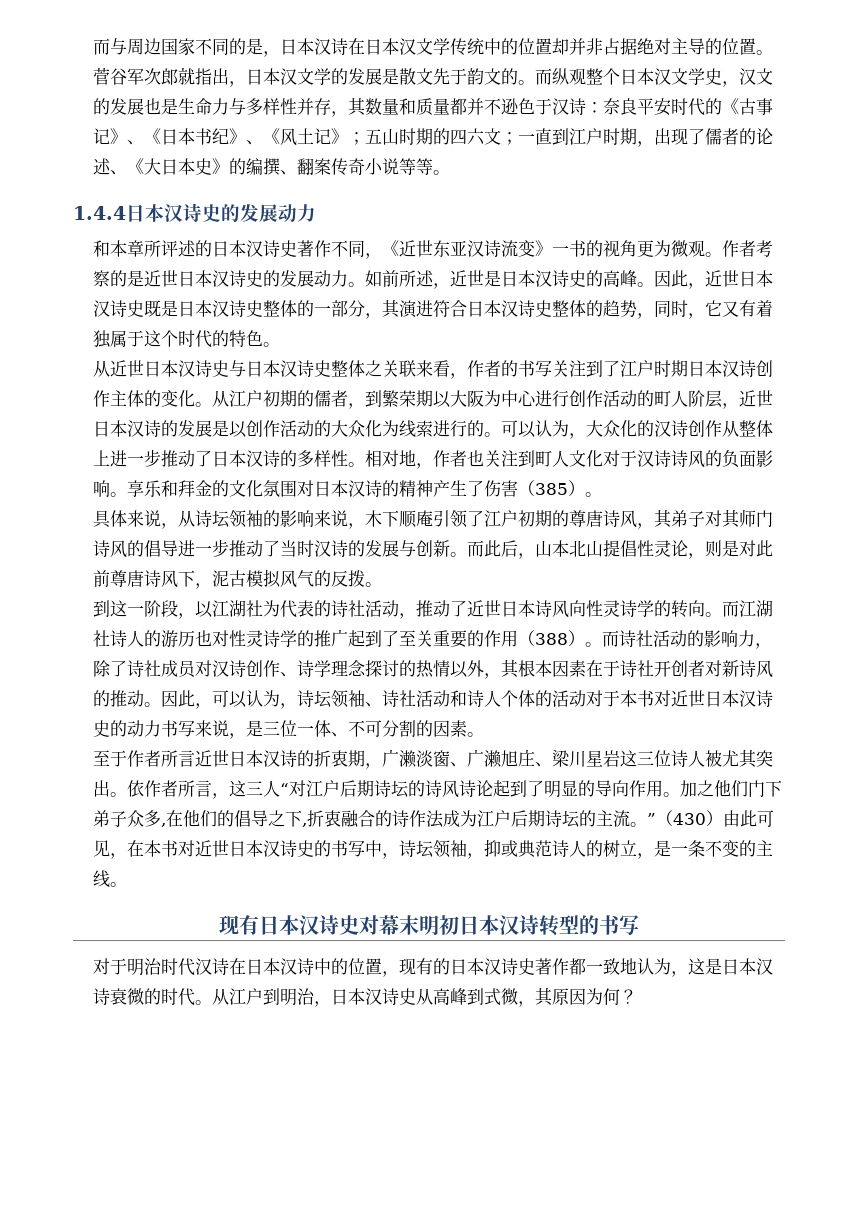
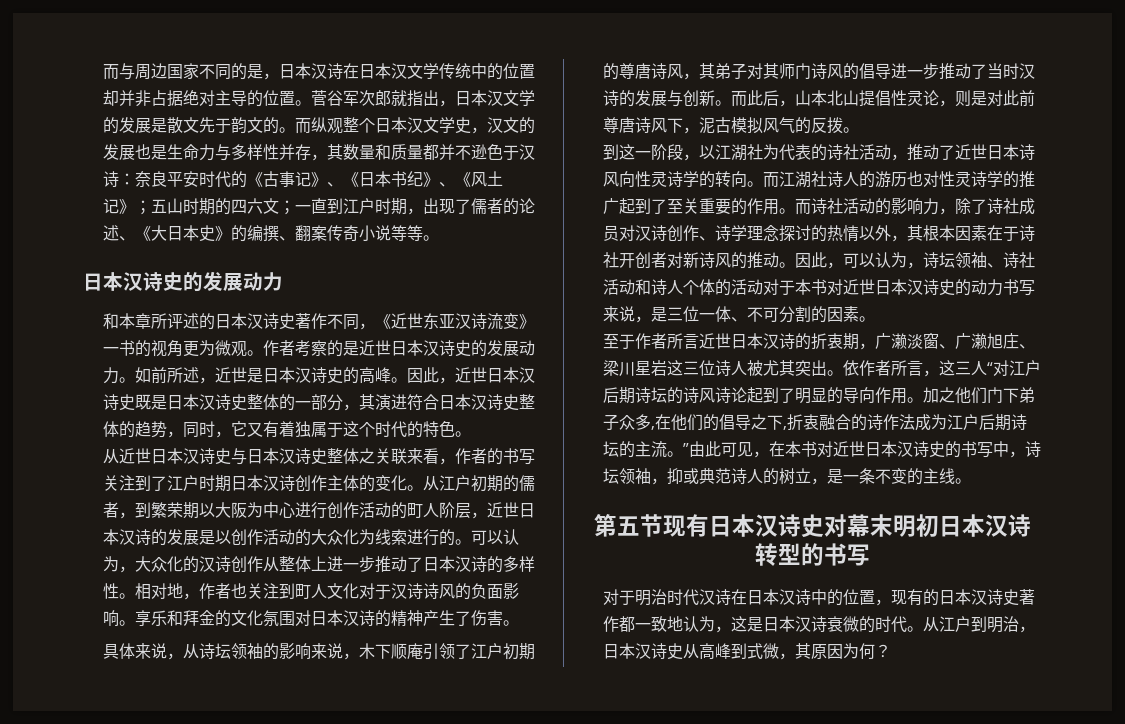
[73,206,126,220] 1.4.4 -> (440, 238) none
[517,480,585,496] （385） -> (504, 618) none
[517,630,585,646] （388） -> (780, 207) none
[655,810,723,826] （430） -> (690, 449) none
(127, 884) none -> [594,514,663,537] 第五节

